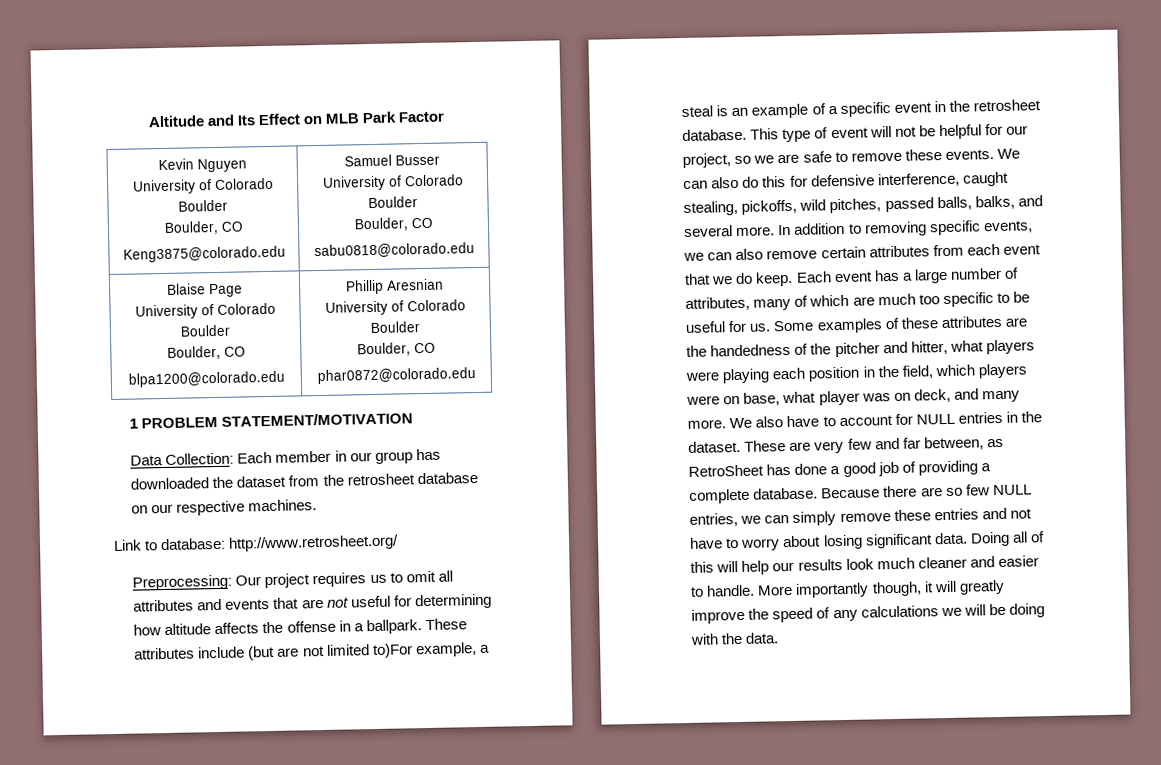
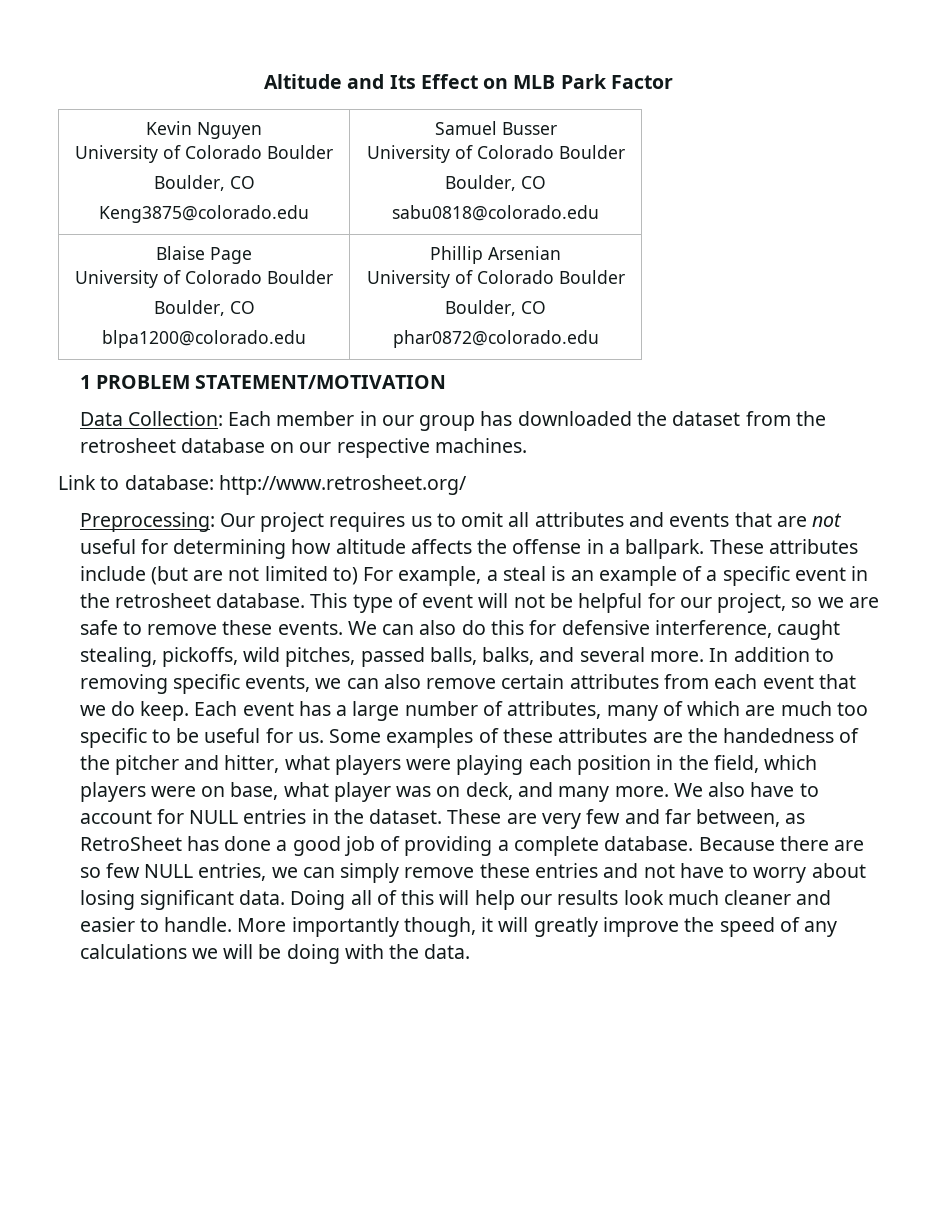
[386,278,444,291] Aresnian -> [487,246,561,260] Arsenian
[371,643,413,659] to)For -> [332,567,394,585] to) For

